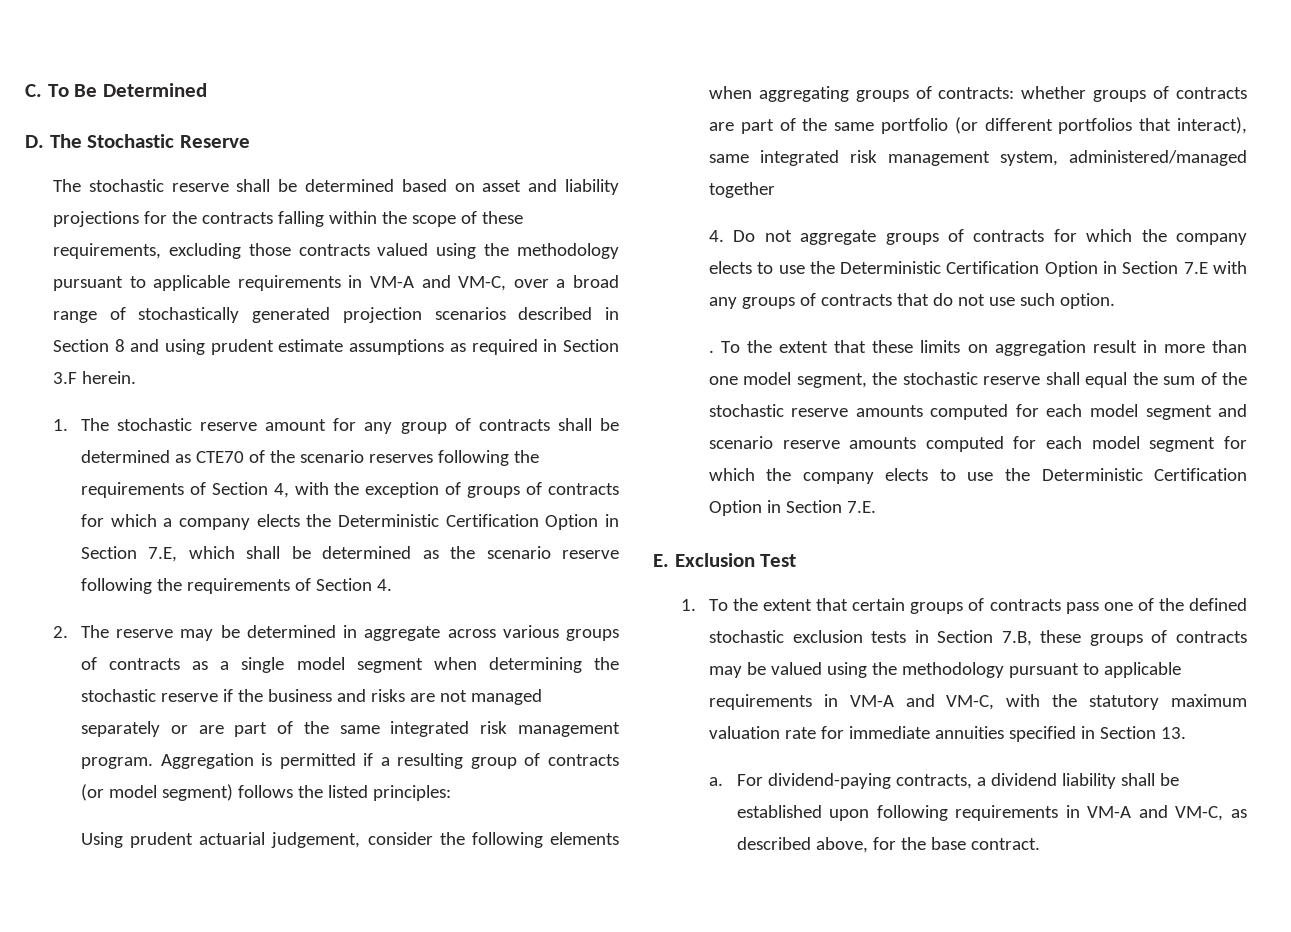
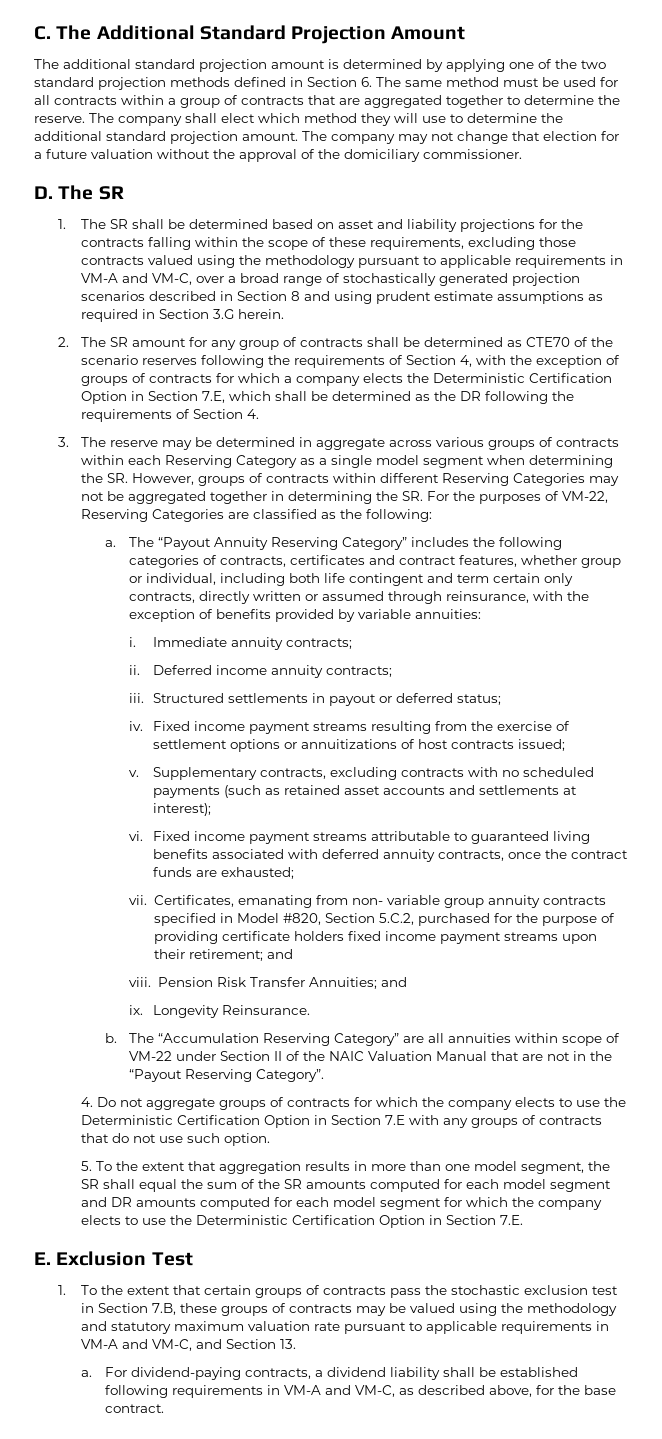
[47,83,207,97] [25,134,250,148] [52,179,229,192] To Be Determined // D. The Stochastic Reserve // The stochastic reserve -> [56,25,466,44] [34,59,606,72] [34,77,618,90] [34,95,620,108] [34,113,563,126] [34,131,619,144] [34,149,522,162] [34,185,124,200] [57,219,129,229] The Additional Standard Projection Amount // The additional standard projection amount is determined by applying one of the two standard projection methods defined in Section 6. The same method must be used for all contracts within a group of contracts that are aggregated together to determine the reserve. The company shall elect which method they will use to determine the additional standard projection amount. The company may not change that election for a future valuation without the approval of the domiciliary commissioner. // D. The SR // 1. The SR
[52,372,77,384] 3.F -> [213,309,235,319] 3.G
[52,418,258,431] 1. The stochastic reserve -> [57,337,129,347] 2. The SR
[486,546,619,559] scenario reserve -> [460,391,482,401] DR
[52,626,68,638] 2. -> [57,437,69,447] 3.
(181, 664) none -> [81,455,298,468] within each Reserving Category
[80,689,542,705] [80,721,620,737] [80,753,619,769] [80,784,451,801] [80,832,619,848] [708,86,1247,102] [708,117,1247,134] [708,150,1247,166] [708,182,775,198] stochastic reserve if the business and risks are not managed separately or are part of the same integrated risk management program. Aggregation is permitted if a resulting group of contracts (or model segment) follows the listed principles: // Using prudent actuarial judgement, consider the following elements when aggregating groups of contracts: whether groups of contracts are part of the same portfolio (or different portfolios that interact), same integrated risk management system, administered/managed together -> [107,473,620,486] [81,491,609,504] [81,509,433,522] [105,537,562,550] [128,555,621,568] [128,573,573,586] [128,591,589,604] [128,609,481,622] [128,637,352,650] [128,665,392,678] [128,693,501,706] [128,721,570,734] [152,739,565,752] [128,767,594,780] [152,785,577,798] [152,803,211,816] [128,831,590,844] [152,849,628,862] [152,867,294,879] [128,895,606,908] [153,913,615,926] [153,931,597,944] [153,949,293,961] [128,977,407,989] [128,1005,310,1018] [105,1033,620,1046] [128,1051,612,1061] [128,1069,324,1082] SR. However, groups of contracts within different Reserving Categories may not be aggregated together in determining the SR. For the purposes of VM-22, Reserving Categories are classified as the following: // a. The “Payout Annuity Reserving Category” includes the following categories of contracts, certificates and contract features, whether group or individual, including both life contingent and term certain only contracts, directly written or assumed through reinsurance, with the exception of benefits provided by variable annuities: // i. Immediate annuity contracts; // ii. Deferred income annuity contracts; // iii. Structured settlements in payout or deferred status; // iv. Fixed income payment streams resulting from the exercise of settlement options or annuitizations of host contracts issued; // v. Supplementary contracts, excluding contracts with no scheduled payments (such as retained asset accounts and settlements at interest); // vi. Fixed income payment streams attributable to guaranteed living benefits associated with deferred annuity contracts, once the contract funds are exhausted; // vii. Certificates, emanating from non- variable group annuity contracts specified in Model #820, Section 5.C.2, purchased for the purpose of providing certificate holders fixed income payment streams upon their retirement; and // viii. Pension Risk Transfer Annuities; and // ix. Longevity Reinsurance. // b. The “Accumulation Reserving Category” are all annuities within scope of VM-22 under Section II of the NAIC Valuation Manual that are not in the “Payout Reserving Category”.
[708,340,1137,356] . To the extent that these limits on aggregation result -> [81,1161,351,1174] 5. To the extent that aggregation results
[902,372,1041,385] stochastic reserve -> [81,1179,100,1189] SR
[708,404,849,417] stochastic reserve -> [284,1179,303,1189] SR
[708,436,840,449] scenario reserve -> [111,1197,133,1207] DR
[1103,598,1247,611] one of the defined -> [425,1285,448,1295] the
[871,631,907,643] tests -> [592,1286,619,1295] test
[1008,662,1181,678] [708,694,1247,710] [708,726,1095,742] pursuant to applicable requirements in VM-A and VM-C, with the statutory maximum valuation rate for immediate annuities specified in -> [81,1321,610,1334] [81,1339,223,1351] and statutory maximum valuation rate pursuant to applicable requirements in VM-A and VM-C, and
[829,809,870,821] upon -> (579, 1372) none

